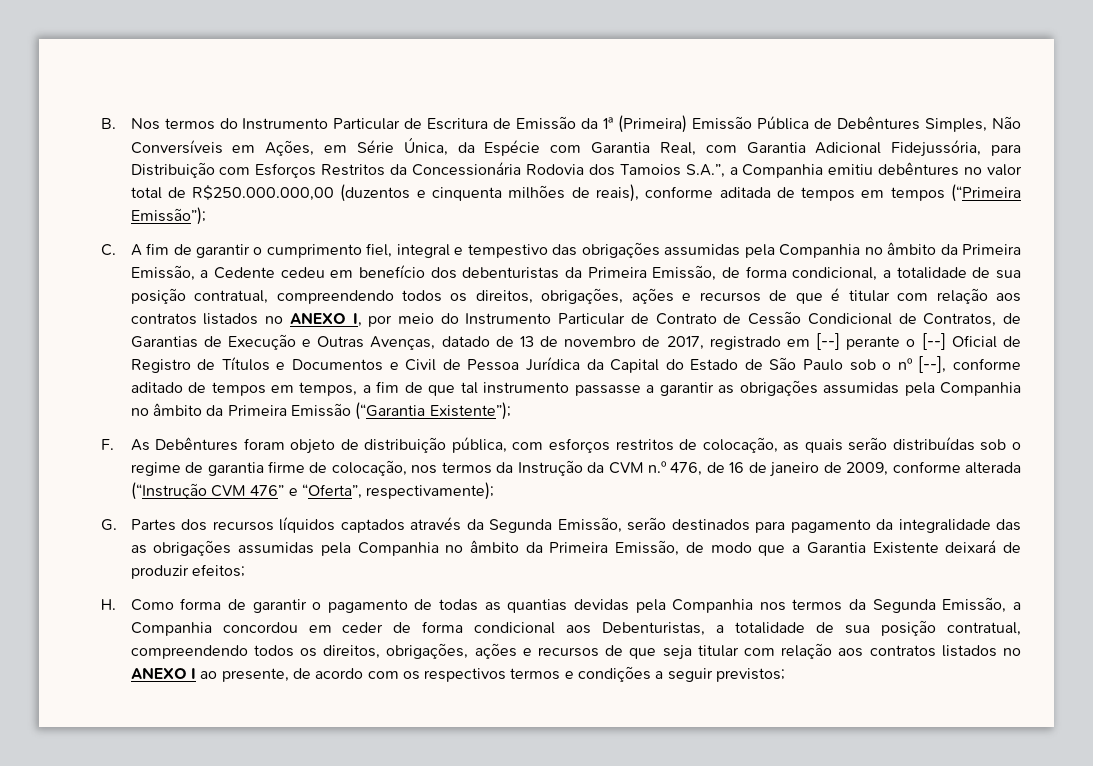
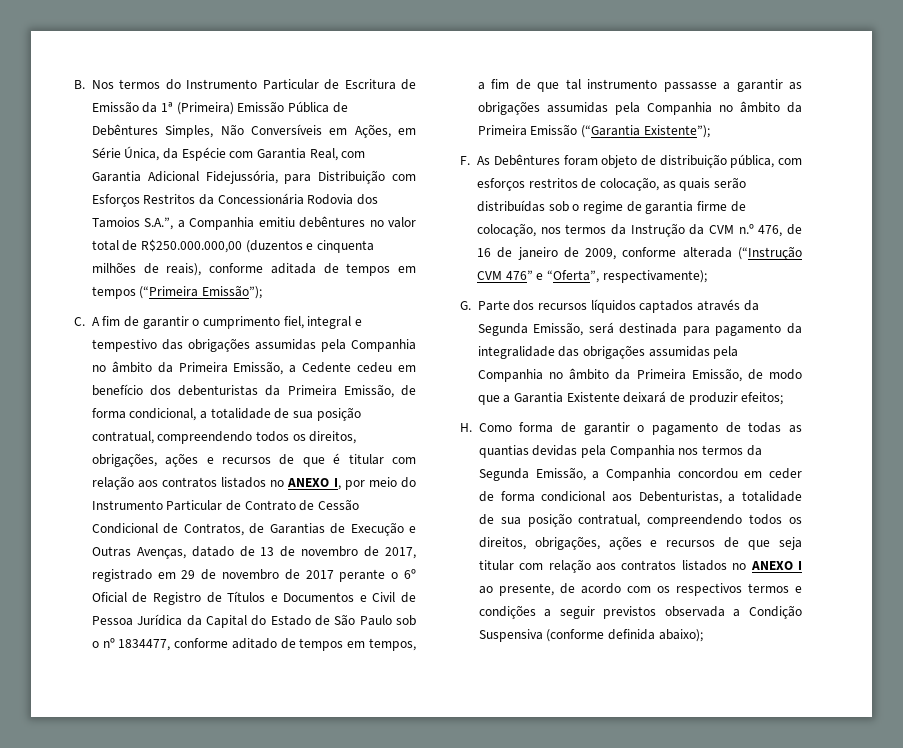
[816,333,841,350] [--] -> [181,569,334,580] 29 de novembro de 2017
[921,333,946,350] [--] -> [404,569,417,579] 6º
[918,356,947,373] [--], -> [118,639,171,651] 1834477,
[130,519,176,531] Partes -> [477,300,510,311] Parte
[627,517,750,531] serão destinados -> [588,322,678,334] será destinada
[130,545,147,554] as -> (580, 351) none
[716,668,786,682] previstos; -> [603,605,802,619] [478,629,703,642] previstos observada a Condição Suspensiva (conforme definida abaixo);

